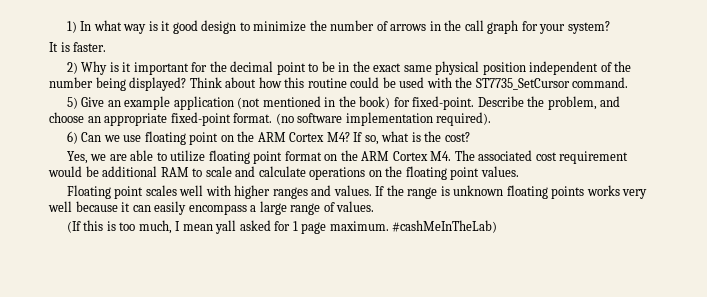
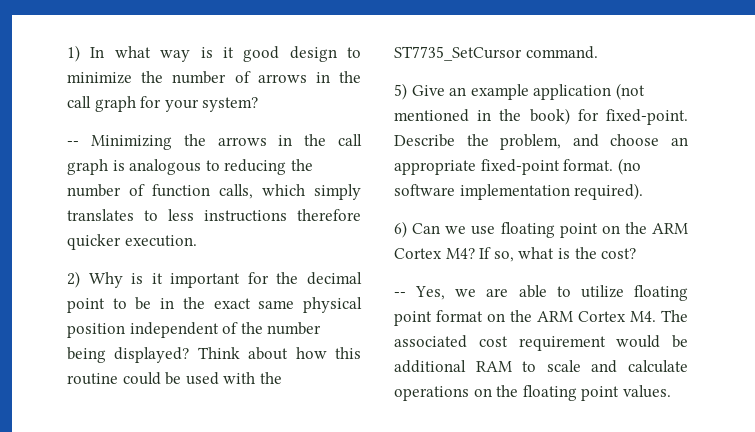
[49,42,107,52] It is faster. -> [67,134,362,150] [67,159,313,175] [67,184,361,200] [67,209,361,222] [67,234,197,250] -- Minimizing the arrows in the call graph is analogous to reducing the number of function calls, which simply translates to less instructions therefore quicker execution.
(470, 137) none -> [394,292,406,297] --
[66,185,648,199] [48,201,375,215] [66,220,498,234] // Floating point scales well with higher ranges and values. If the range is unknown floating points works very well because it can easily encompass a large range of values. // (If this is too much, I mean yall asked for 1 page maximum. #cashMeInTheLab) -> (671, 391) none

